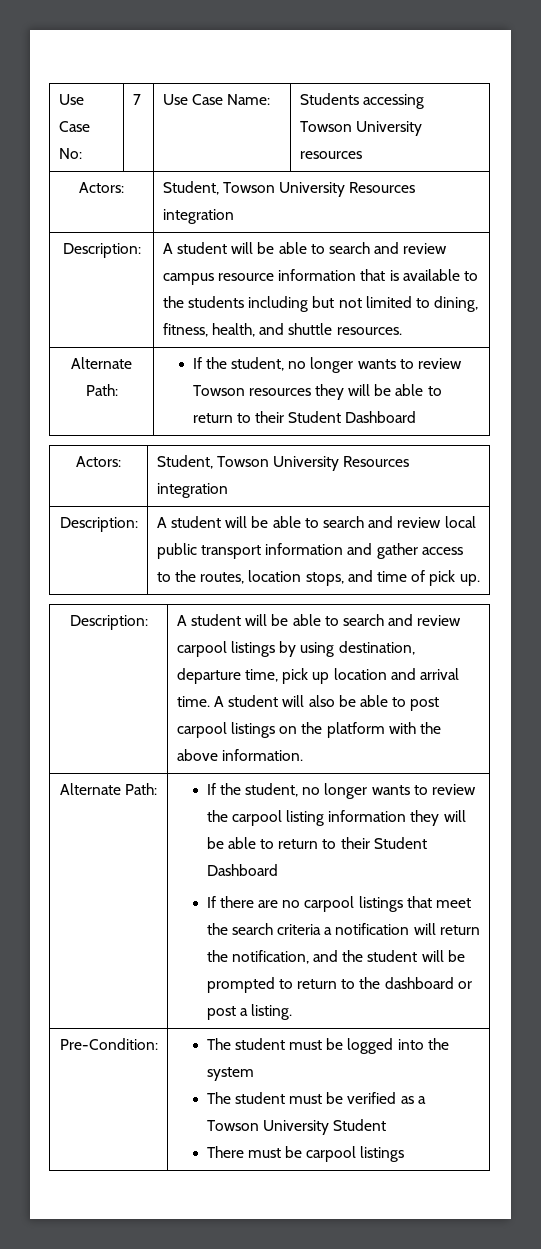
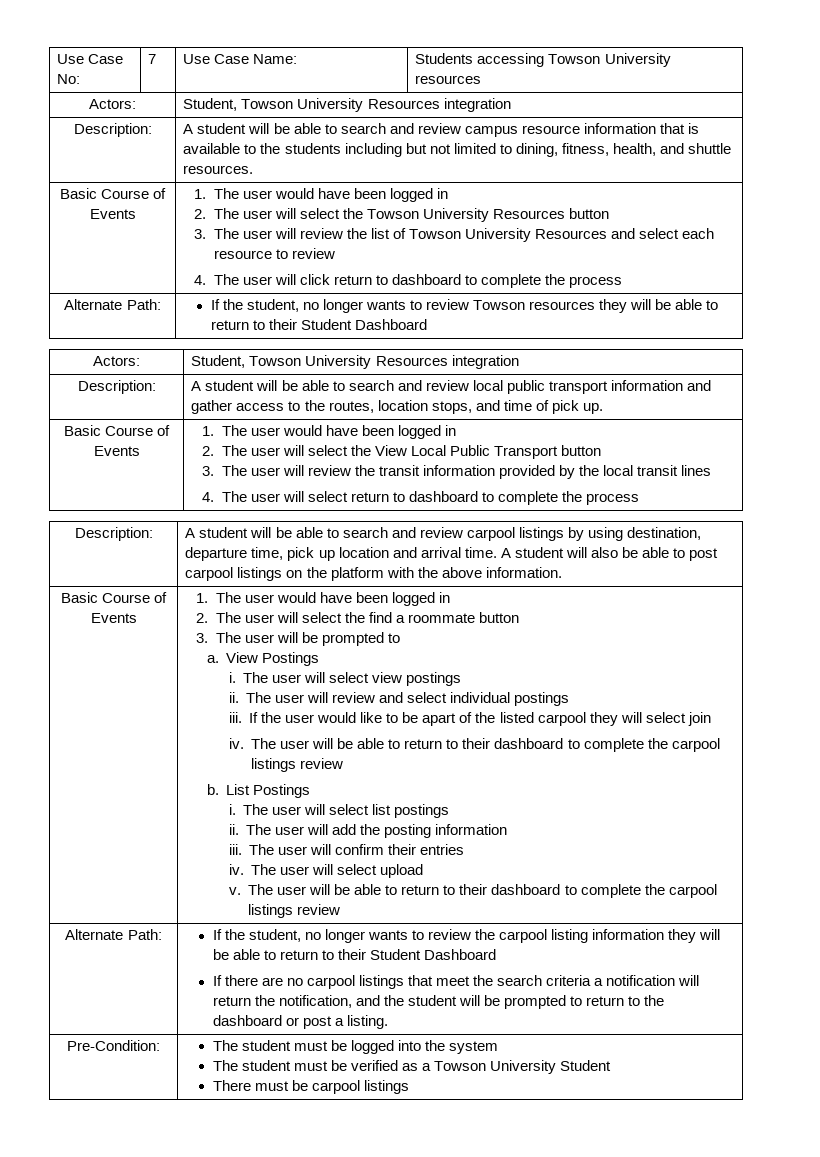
(402, 331) none -> [59,188,167,199] [89,209,136,219] [194,188,448,202] [194,208,610,222] [194,228,715,242] [213,248,335,259] [194,274,623,288] // Basic Course of Events | 1. The user would have been logged in // 2. The user will select the Towson University Resources button // 3. The user will review the list of Towson University Resources and select each resource to review // 4. The user will click return to dashboard to complete the process
(480, 580) none -> [63,425,171,436] [93,446,140,456] [202,425,456,439] [202,445,602,459] [202,465,712,479] [202,491,640,505] // Basic Course of Events | 1. The user would have been logged in // 2. The user will select the View Local Public Transport button // 3. The user will review the transit information provided by the local transit lines // 4. The user will select return to dashboard to complete the process
(304, 755) none -> [60,592,168,603] [90,613,137,623] [196,592,450,606] [196,612,520,623] [196,632,400,646] [206,652,320,666] [228,672,462,686] [228,692,570,706] [228,712,711,726] [228,738,720,752] [250,758,344,772] [206,784,311,798] [228,804,450,818] [228,824,508,838] [228,844,465,855] [228,864,424,878] [228,884,717,898] [247,904,341,918] // Basic Course of Events | 1. The user would have been logged in // 2. The user will select the find a roommate button // 3. The user will be prompted to // a. View Postings // i. The user will select view postings // ii. The user will review and select individual postings // iii. If the user would like to be apart of the listed carpool they will select join // iv. The user will be able to return to their dashboard to complete the carpool listings review // b. List Postings // i. The user will select list postings // ii. The user will add the posting information // iii. The user will confirm their entries // iv. The user will select upload // v. The user will be able to return to their dashboard to complete the carpool listings review

